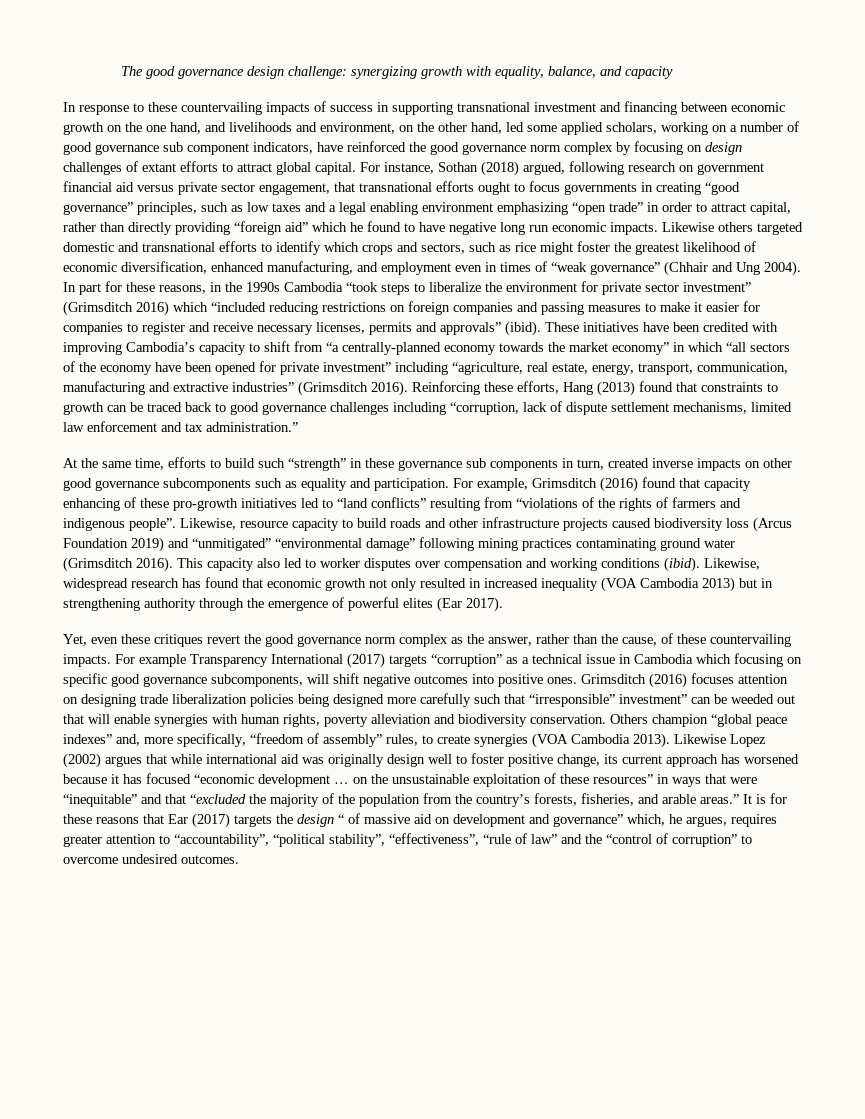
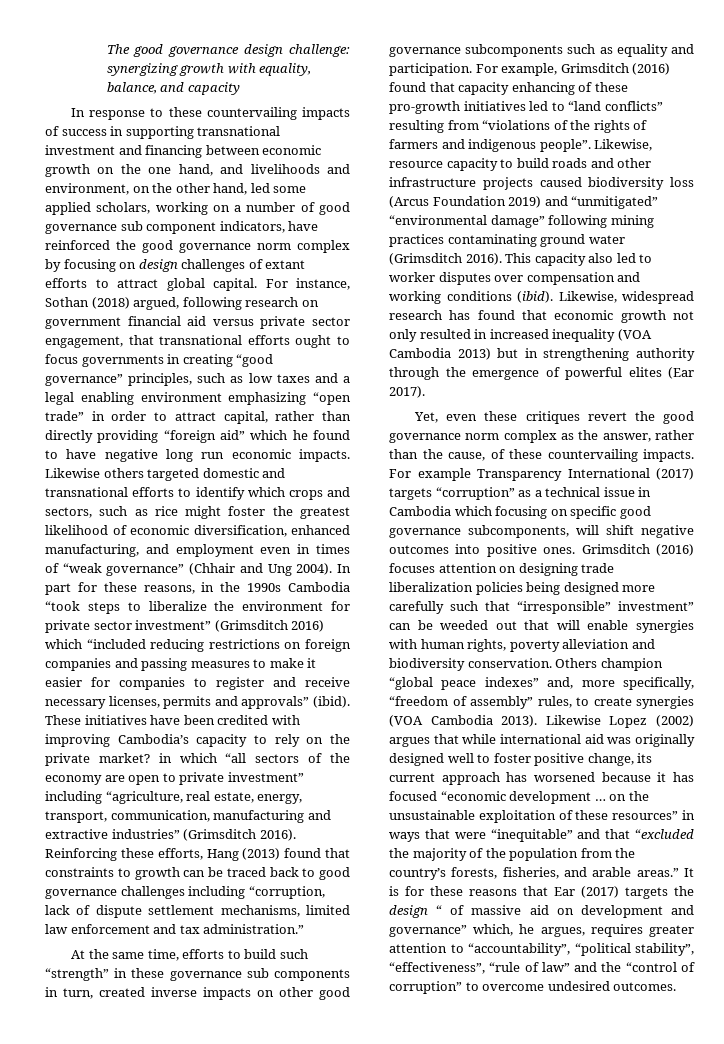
[264,341,669,355] shift from “a centrally-planned economy towards the market economy” -> [274,734,350,747] [45,753,150,766] rely on the private market?
[155,361,276,375] have been opened for -> [104,773,176,785] are open to
[387,754,425,767] design -> [389,753,444,766] designed

